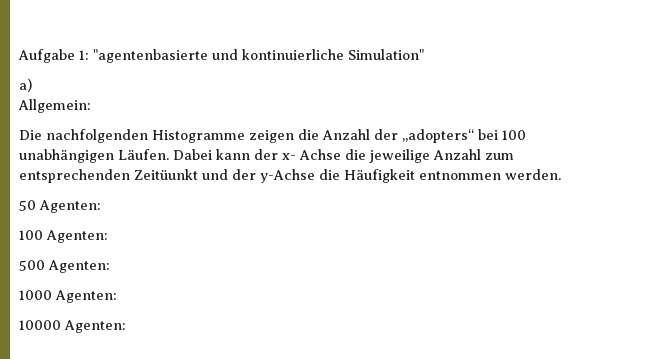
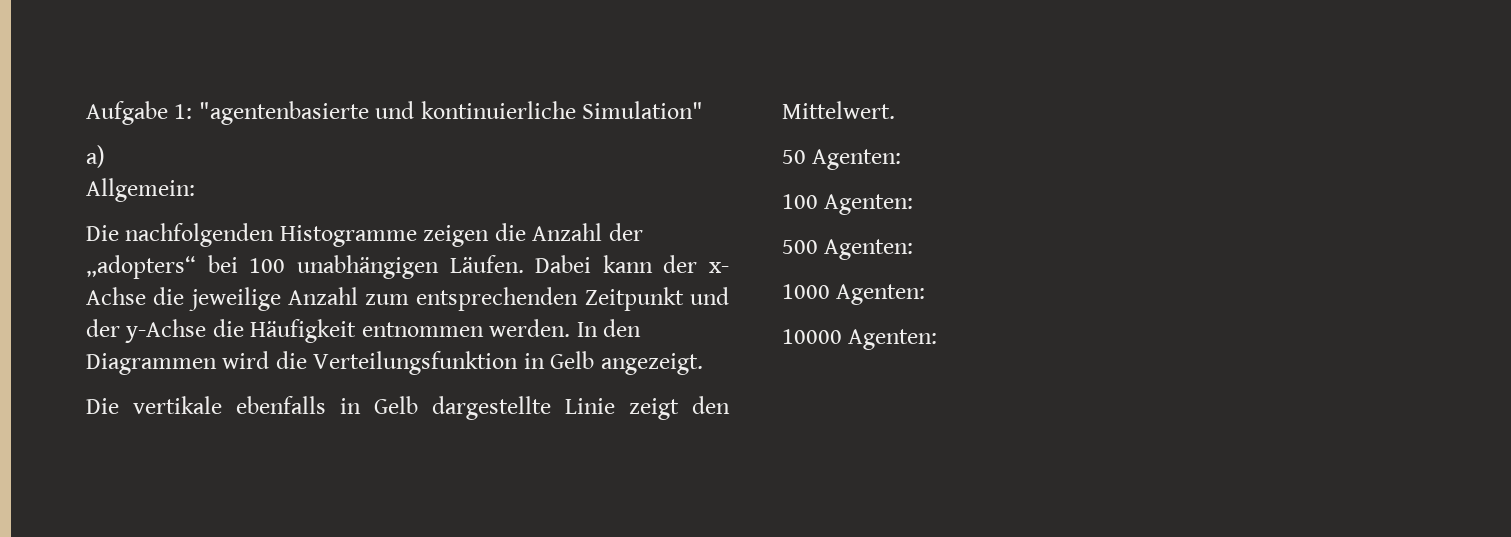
[134,169,198,180] Zeitüunkt -> [584,287,684,311] Zeitpunkt
(561, 174) none -> [576,319,642,337] [86,351,703,375] [86,396,730,420] [782,101,895,119] In den Diagrammen wird die Verteilungsfunktion in Gelb angezeigt. // Die vertikale ebenfalls in Gelb dargestellte Linie zeigt den Mittelwert.

